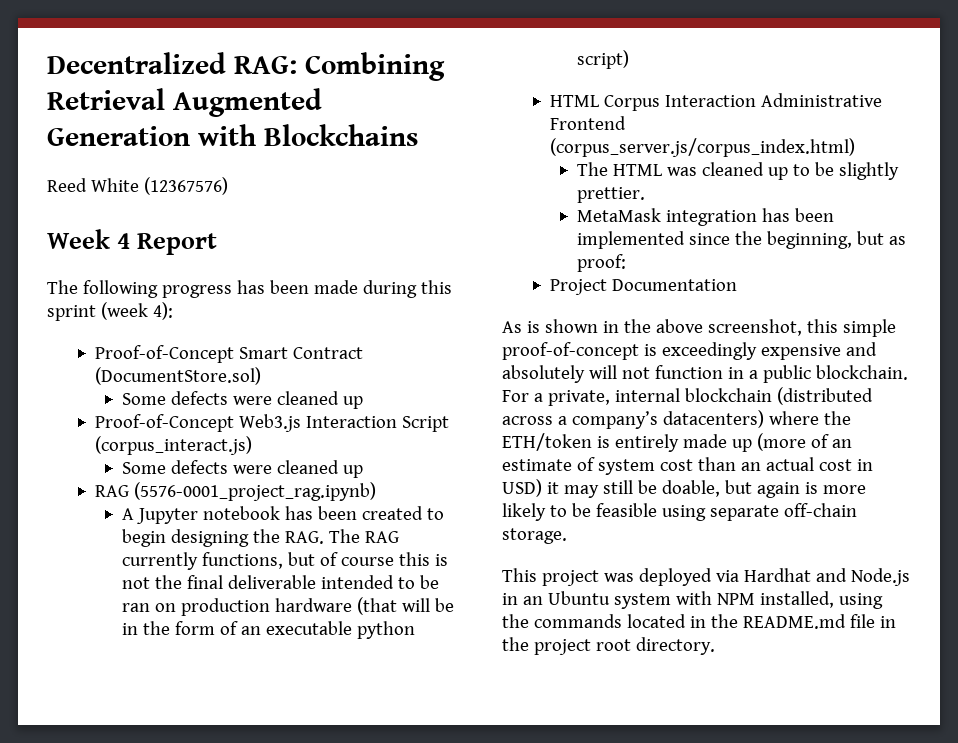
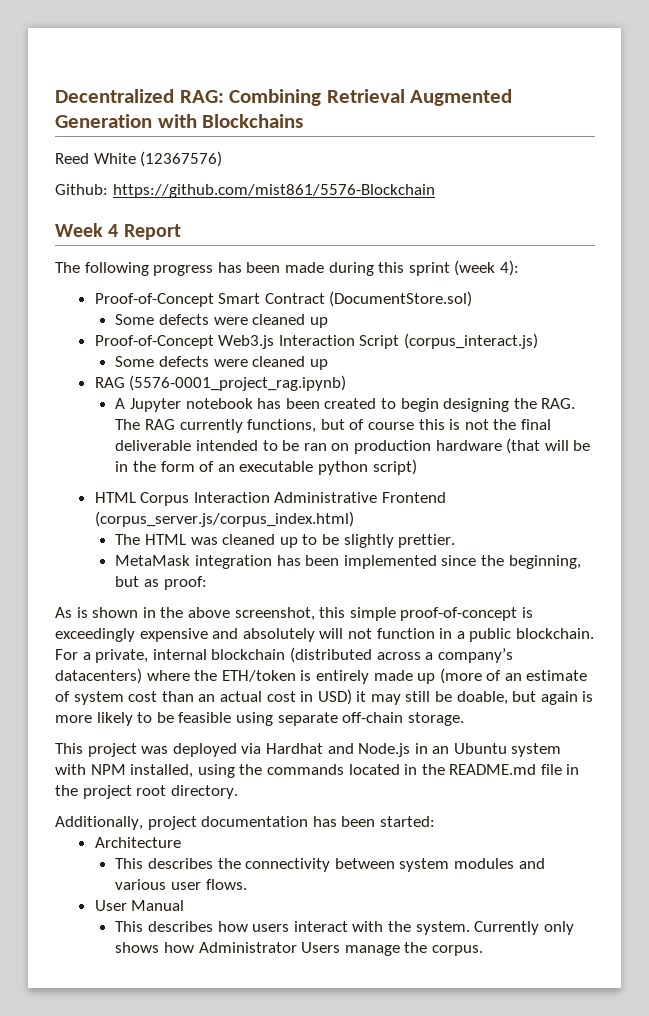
(228, 186) none -> [55,184,435,198] // Github: https://github.com/mist861/5576-Blockchain
[549,279,737,295] // Project Documentation -> (207, 583) none
(715, 646) none -> [55,816,435,830] [94,837,181,848] [115,858,545,872] [115,879,247,890] [94,900,185,911] [115,921,574,935] [115,942,483,956] // Additionally, project documentation has been started: // Architecture // This describes the connectivity between system modules and various user flows. // User Manual // This describes how users interact with the system. Currently only shows how Administrator Users manage the corpus.

